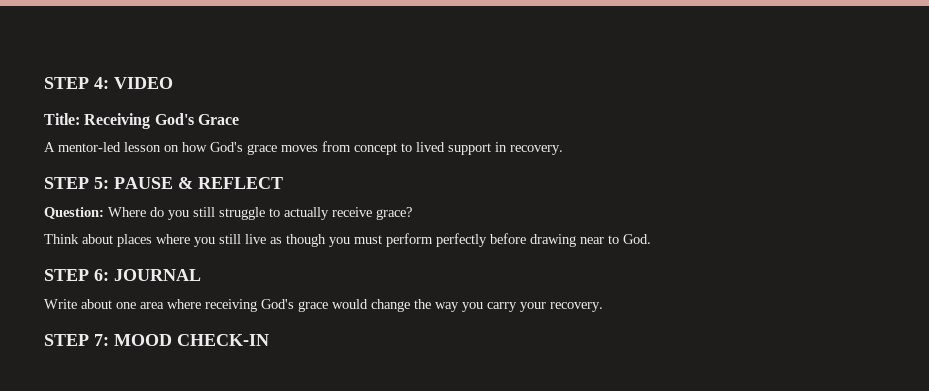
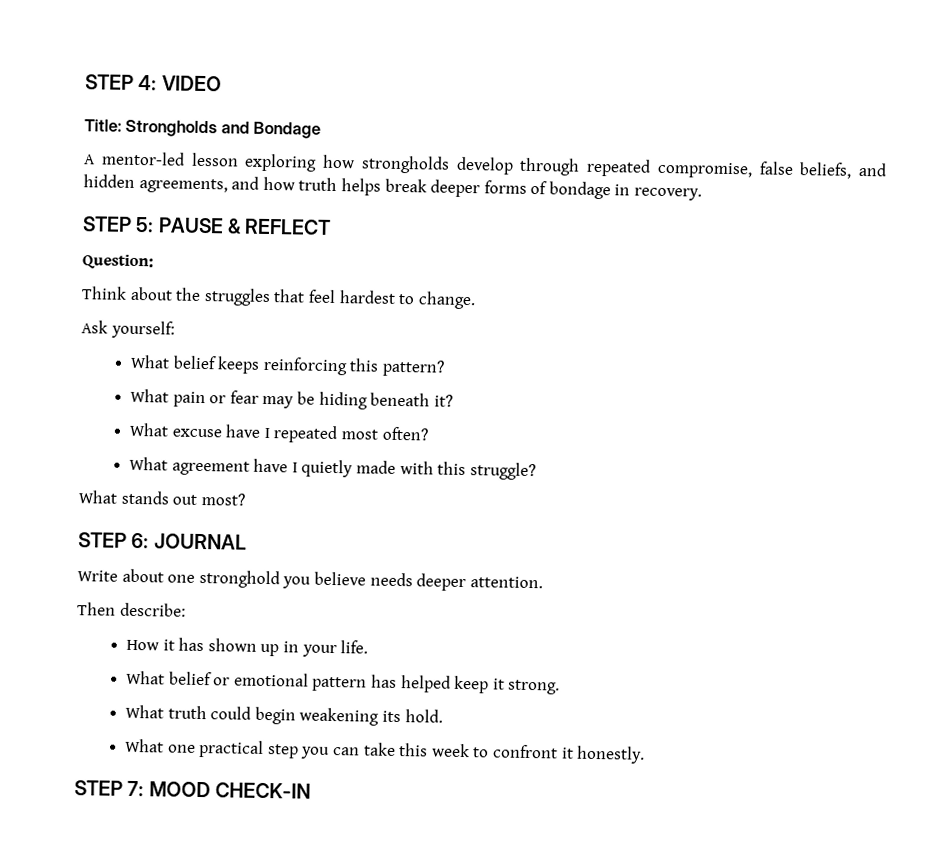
[84,113,239,129] Receiving God's Grace -> [125,119,322,139] Strongholds and Bondage
[164,141,491,155] on how God's grace moves from concept to lived support -> [244,153,887,179] [83,174,611,200] exploring how strongholds develop through repeated compromise, false beliefs, and hidden agreements, and how truth helps break deeper forms of bondage
[108,207,412,220] [44,233,651,247] Where do you still struggle to actually receive grace? // Think about places where you still live as though you must perform perfectly before drawing near to God. -> [81,286,476,310] [81,320,175,339] [130,354,446,377] [130,388,453,410] [129,422,429,444] [129,456,536,481] [78,490,245,506] // Think about the struggles that feel hardest to change. // Ask yourself: // What belief keeps reinforcing this pattern? // What pain or fear may be hiding beneath it? // What excuse have I repeated most often? // What agreement have I quietly made with this struggle? // What stands out most?
[140,299,603,312] area where receiving God's grace would change the way you carry your recovery. -> [198,569,543,592] [77,602,186,617] [126,637,369,658] [126,670,561,695] [125,704,443,726] [125,738,646,764] stronghold you believe needs deeper attention. // Then describe: // How it has shown up in your life. // What belief or emotional pattern has helped keep it strong. // What truth could begin weakening its hold. // What one practical step you can take this week to confront it honestly.

